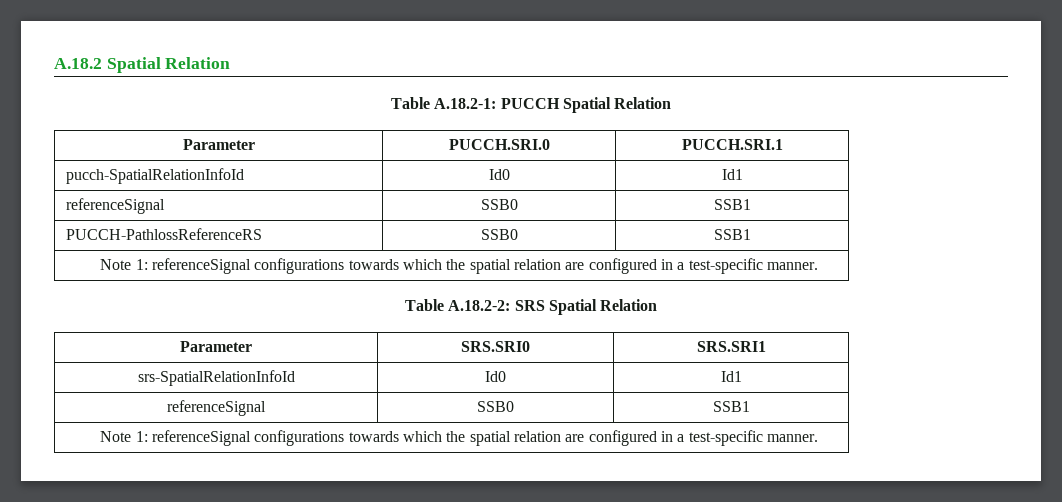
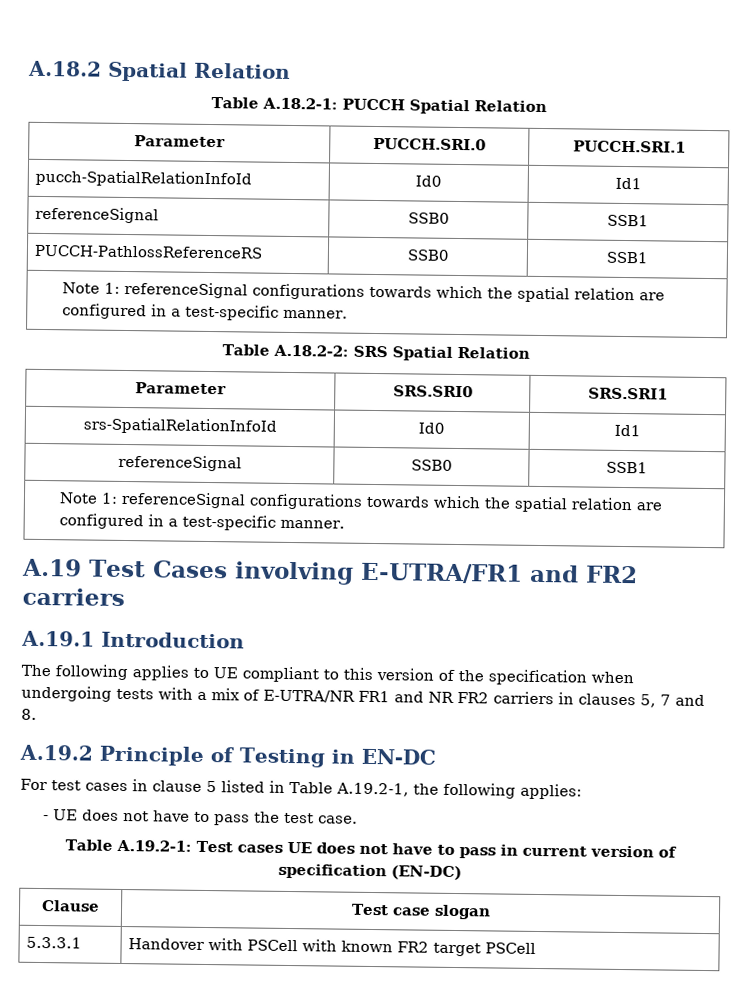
(818, 438) none -> [22,558,638,585] [22,587,125,606] [21,630,245,649] [21,664,634,686] [21,685,705,708] [21,708,37,720] [19,744,436,768] [20,778,582,800] [43,809,359,826] [65,839,677,859] [278,863,462,881] [41,900,100,912] [350,903,491,920] [25,936,82,949] [127,938,536,957] // A.19 Test Cases involving E-UTRA/FR1 and FR2 carriers // A.19.1 Introduction // The following applies to UE compliant to this version of the specification when undergoing tests with a mix of E-UTRA/NR FR1 and NR FR2 carriers in clauses 5, 7 and 8. // A.19.2 Principle of Testing in EN-DC // For test cases in clause 5 listed in Table A.19.2-1, the following applies: // - UE does not have to pass the test case. // Table A.19.2-1: Test cases UE does not have to pass in current version of specification (EN-DC) // Clause | Test case slogan // 5.3.3.1 | Handover with PSCell with known FR2 target PSCell

